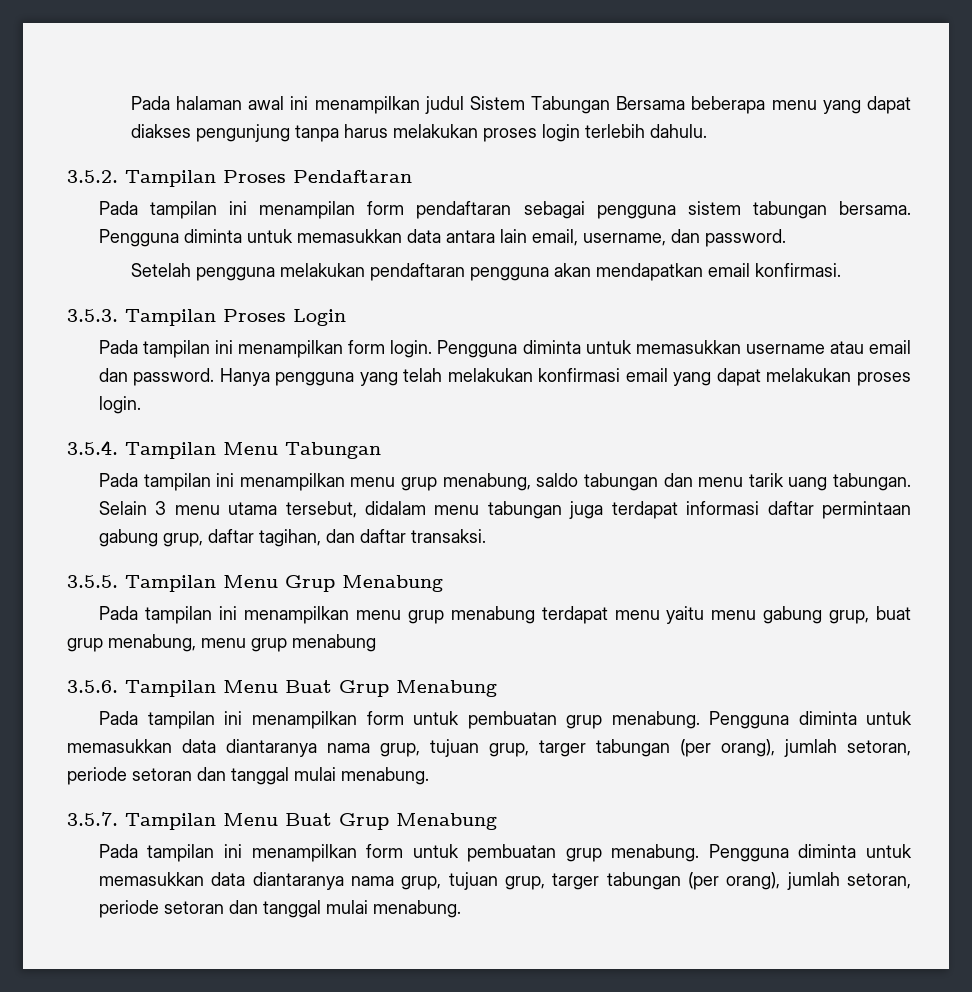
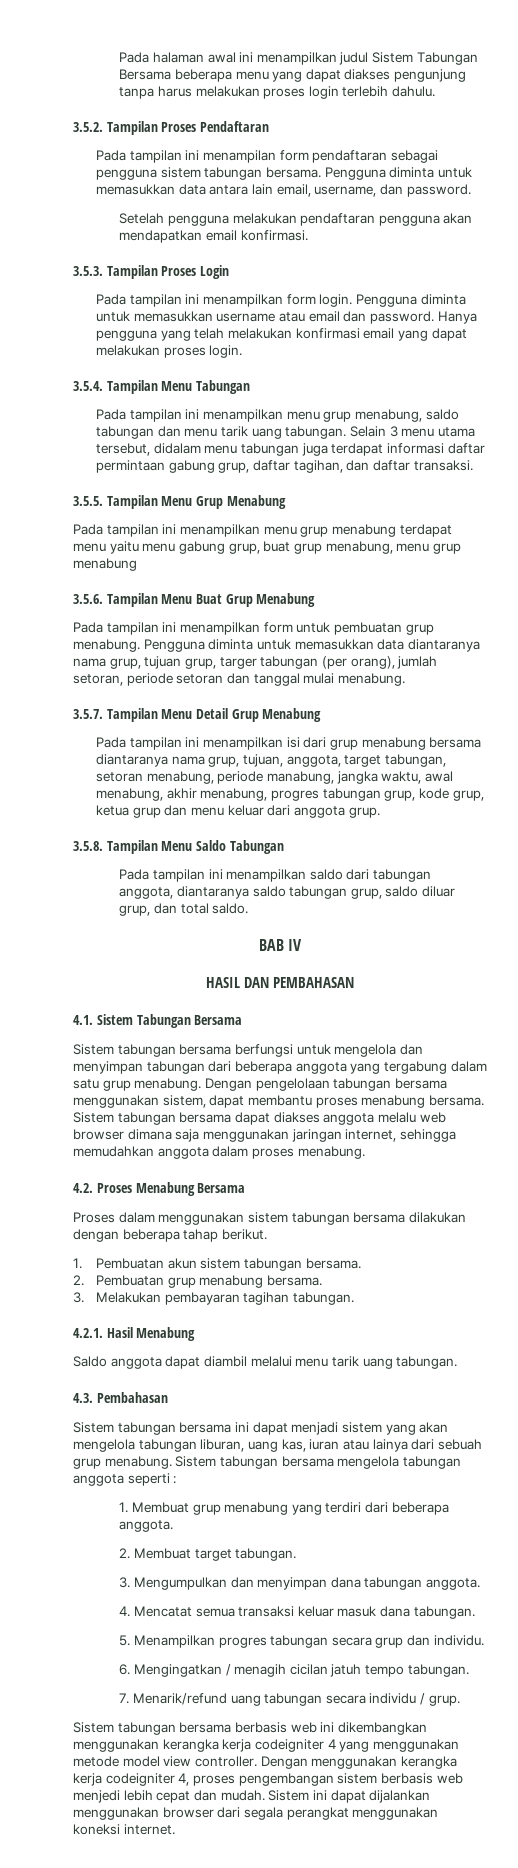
[285,813,497,830] [98,844,913,862] [98,872,912,890] [98,900,461,918] Buat Grup Menabung // Pada tampilan ini menampilkan form untuk pembuatan grup menabung. Pengguna diminta untuk memasukkan data diantaranya nama grup, tujuan grup, targer tabungan (per orang), jumlah setoran, periode setoran dan tanggal mulai menabung. -> [195,708,322,722] [96,737,482,750] [96,754,446,767] [96,771,453,784] [96,788,484,801] [96,805,380,818] [73,840,284,854] [119,869,432,882] [119,886,456,899] [119,903,249,916] [258,939,303,951] [205,977,355,988] [73,1014,243,1028] [73,1044,423,1057] [73,1061,487,1074] [73,1078,447,1091] [73,1095,484,1108] [73,1112,446,1125] [73,1129,456,1142] [73,1146,365,1159] [73,1182,246,1196] [73,1212,466,1225] [73,1229,267,1242] [73,1258,361,1271] [73,1275,323,1288] [73,1292,355,1305] [73,1327,196,1341] [73,1356,458,1369] [73,1392,168,1403] [73,1422,449,1435] [73,1439,482,1452] [73,1456,461,1469] [73,1473,177,1486] [119,1502,449,1515] [119,1520,174,1532] [119,1548,297,1561] [119,1577,481,1590] [119,1606,475,1619] [119,1635,484,1648] [119,1664,469,1677] [119,1693,460,1706] [73,1722,427,1735] [73,1739,459,1752] [73,1756,457,1769] [73,1773,463,1786] [73,1790,431,1803] [73,1807,439,1820] [73,1824,175,1835] Detail Grup Menabung // Pada tampilan ini menampilkan isi dari grup menabung bersama diantaranya nama grup, tujuan, anggota, target tabungan, setoran menabung, periode manabung, jangka waktu, awal menabung, akhir menabung, progres tabungan grup, kode grup, ketua grup dan menu keluar dari anggota grup. // 3.5.8. Tampilan Menu Saldo Tabungan // Pada tampilan ini menampilkan saldo dari tabungan anggota, diantaranya saldo tabungan grup, saldo diluar grup, dan total saldo. // BAB IV // HASIL DAN PEMBAHASAN // 4.1. Sistem Tabungan Bersama // Sistem tabungan bersama berfungsi untuk mengelola dan menyimpan tabungan dari beberapa anggota yang tergabung dalam satu grup menabung. Dengan pengelolaan tabungan bersama menggunakan sistem, dapat membantu proses menabung bersama. Sistem tabungan bersama dapat diakses anggota melalu web browser dimana saja menggunakan jaringan internet, sehingga memudahkan anggota dalam proses menabung. // 4.2. Proses Menabung Bersama // Proses dalam menggunakan sistem tabungan bersama dilakukan dengan beberapa tahap berikut. // 1. Pembuatan akun sistem tabungan bersama. // 2. Pembuatan grup menabung bersama. // 3. Melakukan pembayaran tagihan tabungan. // 4.2.1. Hasil Menabung // Saldo anggota dapat diambil melalui menu tarik uang tabungan. // 4.3. Pembahasan // Sistem tabungan bersama ini dapat menjadi sistem yang akan mengelola tabungan liburan, uang kas, iuran atau lainya dari sebuah grup menabung. Sistem tabungan bersama mengelola tabungan anggota seperti : // 1. Membuat grup menabung yang terdiri dari beberapa anggota. // 2. Membuat target tabungan. // 3. Mengumpulkan dan menyimpan dana tabungan anggota. // 4. Mencatat semua transaksi keluar masuk dana tabungan. // 5. Menampilkan progres tabungan secara grup dan individu. // 6. Mengingatkan / menagih cicilan jatuh tempo tabungan. // 7. Menarik/refund uang tabungan secara individu / grup. // Sistem tabungan bersama berbasis web ini dikembangkan menggunakan kerangka kerja codeigniter 4 yang menggunakan metode model view controller. Dengan menggunakan kerangka kerja codeigniter 4, proses pengembangan sistem berbasis web menjedi lebih cepat dan mudah. Sistem ini dapat dijalankan menggunakan browser dari segala perangkat menggunakan koneksi internet.

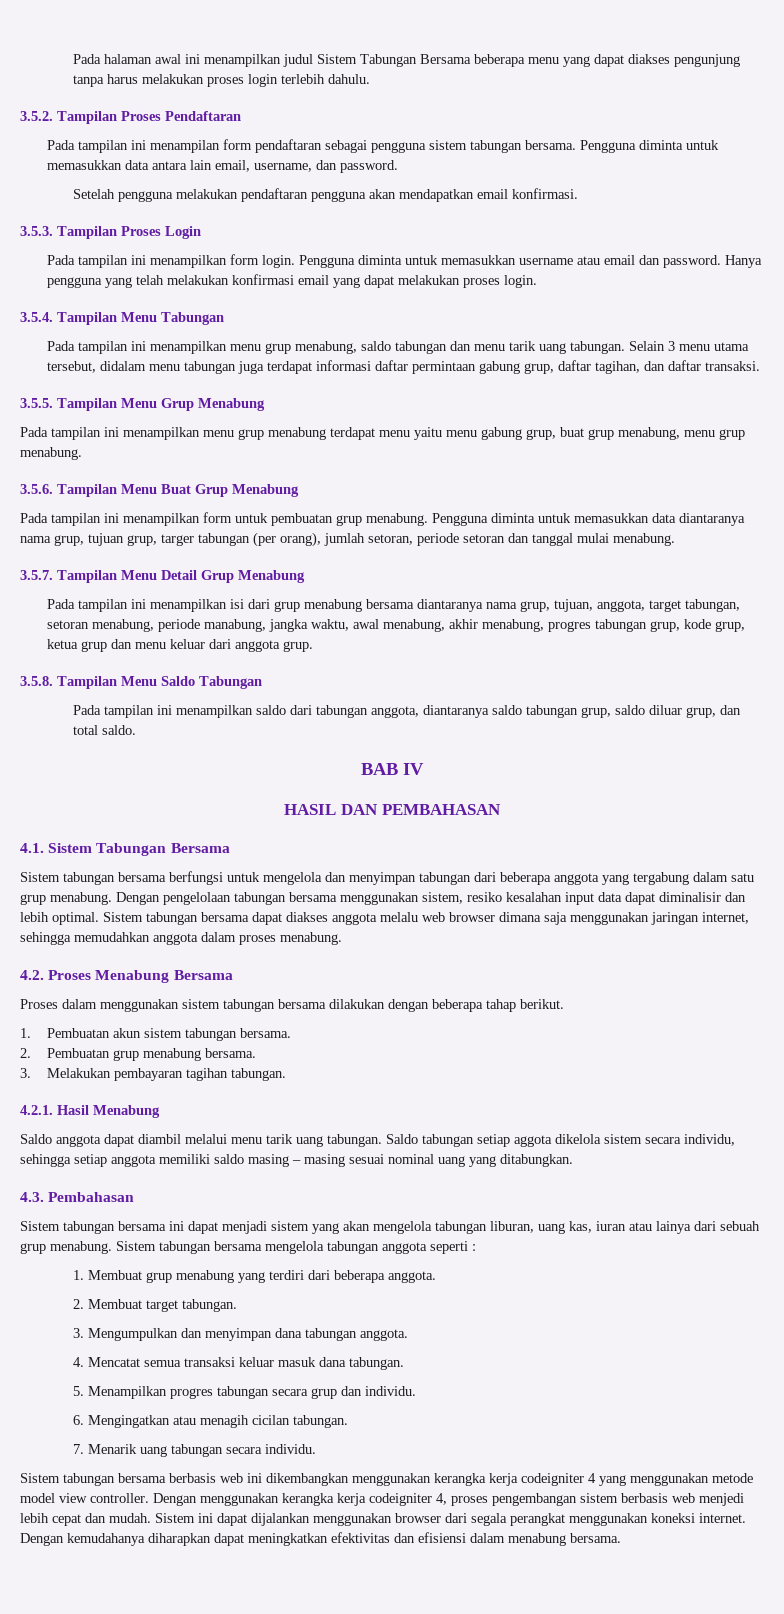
[73,558,137,571] menabung -> [20,447,82,460] menabung.
[209,1095,484,1108] dapat membantu proses menabung bersama. -> [467,892,746,905] [20,912,99,925] resiko kesalahan input data dapat diminalisir dan lebih optimal.
(458, 1362) none -> [386,1134,735,1147] [20,1154,573,1167] Saldo tabungan setiap aggota dikelola sistem secara individu, sehingga setiap anggota memiliki saldo masing – masing sesuai nominal uang yang ditabungkan.
[225,1664,231,1676] / -> [173,1416,197,1425] atau
[330,1664,405,1677] jatuh tempo -> (291, 1420) none
[132,1693,227,1705] Menarik/refund -> [88,1444,138,1454] Menarik
[369,1693,460,1706] individu / grup. -> [265,1444,317,1454] individu.
(175, 1829) none -> [20,1532,621,1546] Dengan kemudahanya diharapkan dapat meningkatkan efektivitas dan efisiensi dalam menabung bersama.

